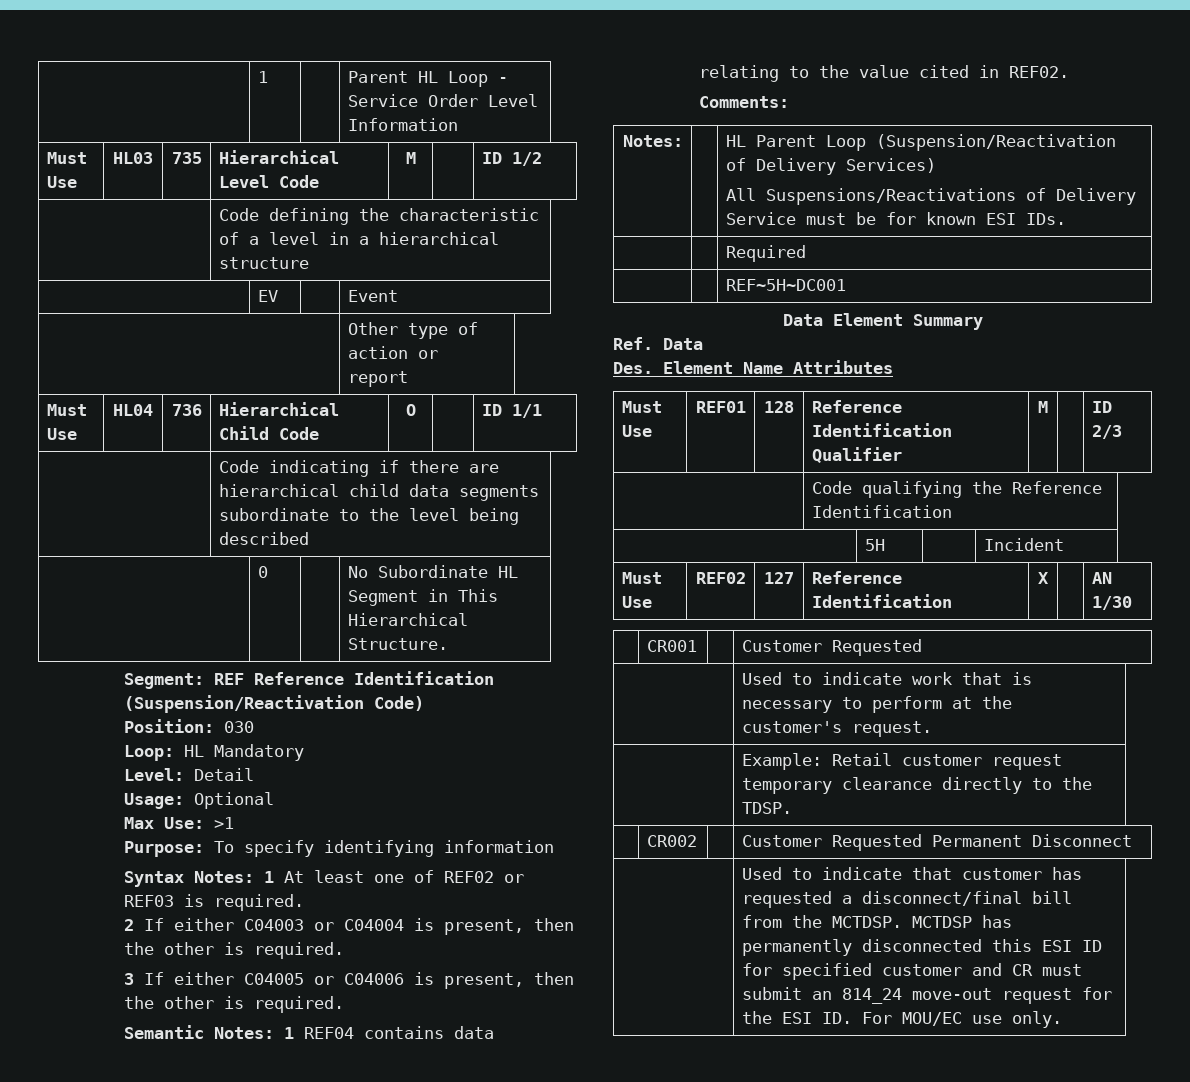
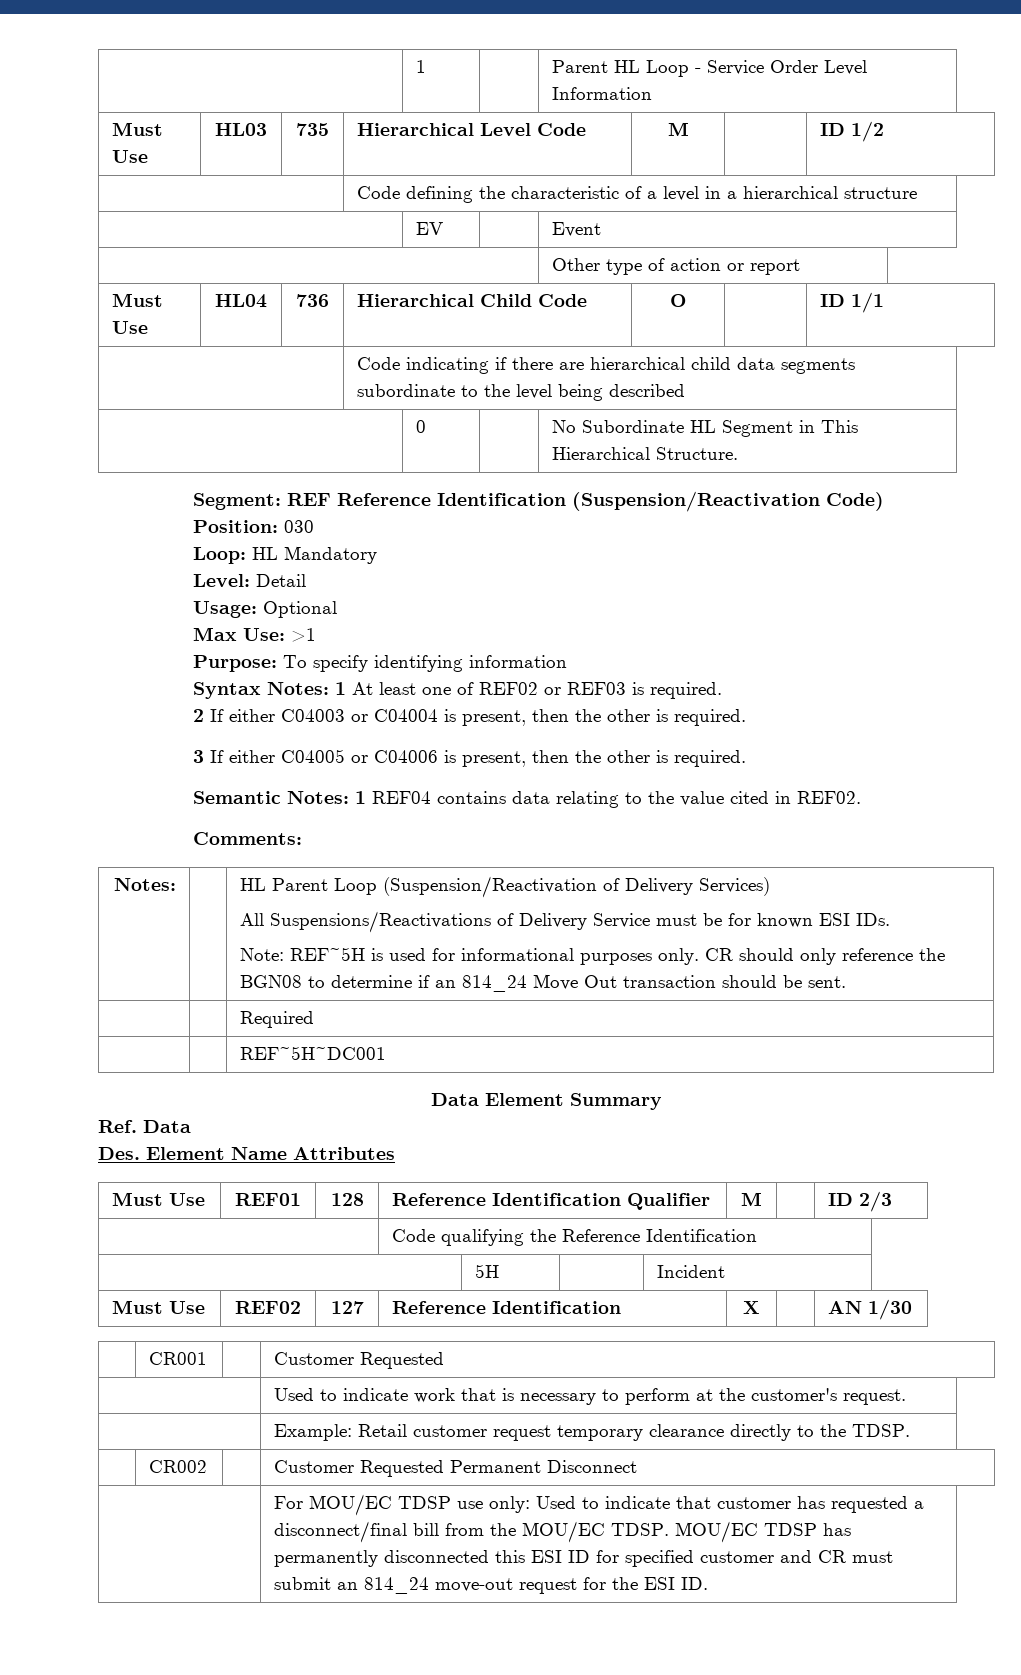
(1066, 219) none -> [240,947,946,965] [240,974,847,992] // Note: REF~5H is used for informational purposes only. CR should only reference the BGN08 to determine if an 814_24 Move Out transaction should be sent.
(1132, 840) none -> [274,1494,531,1516] For MOU/EC TDSP use only:
[831,916,972,928] MCTDSP. MCTDSP -> [522,1521,818,1543] MOU/EC TDSP. MOU/EC TDSP
[861,1011,1062,1028] For MOU/EC use only. -> (709, 1583) none

